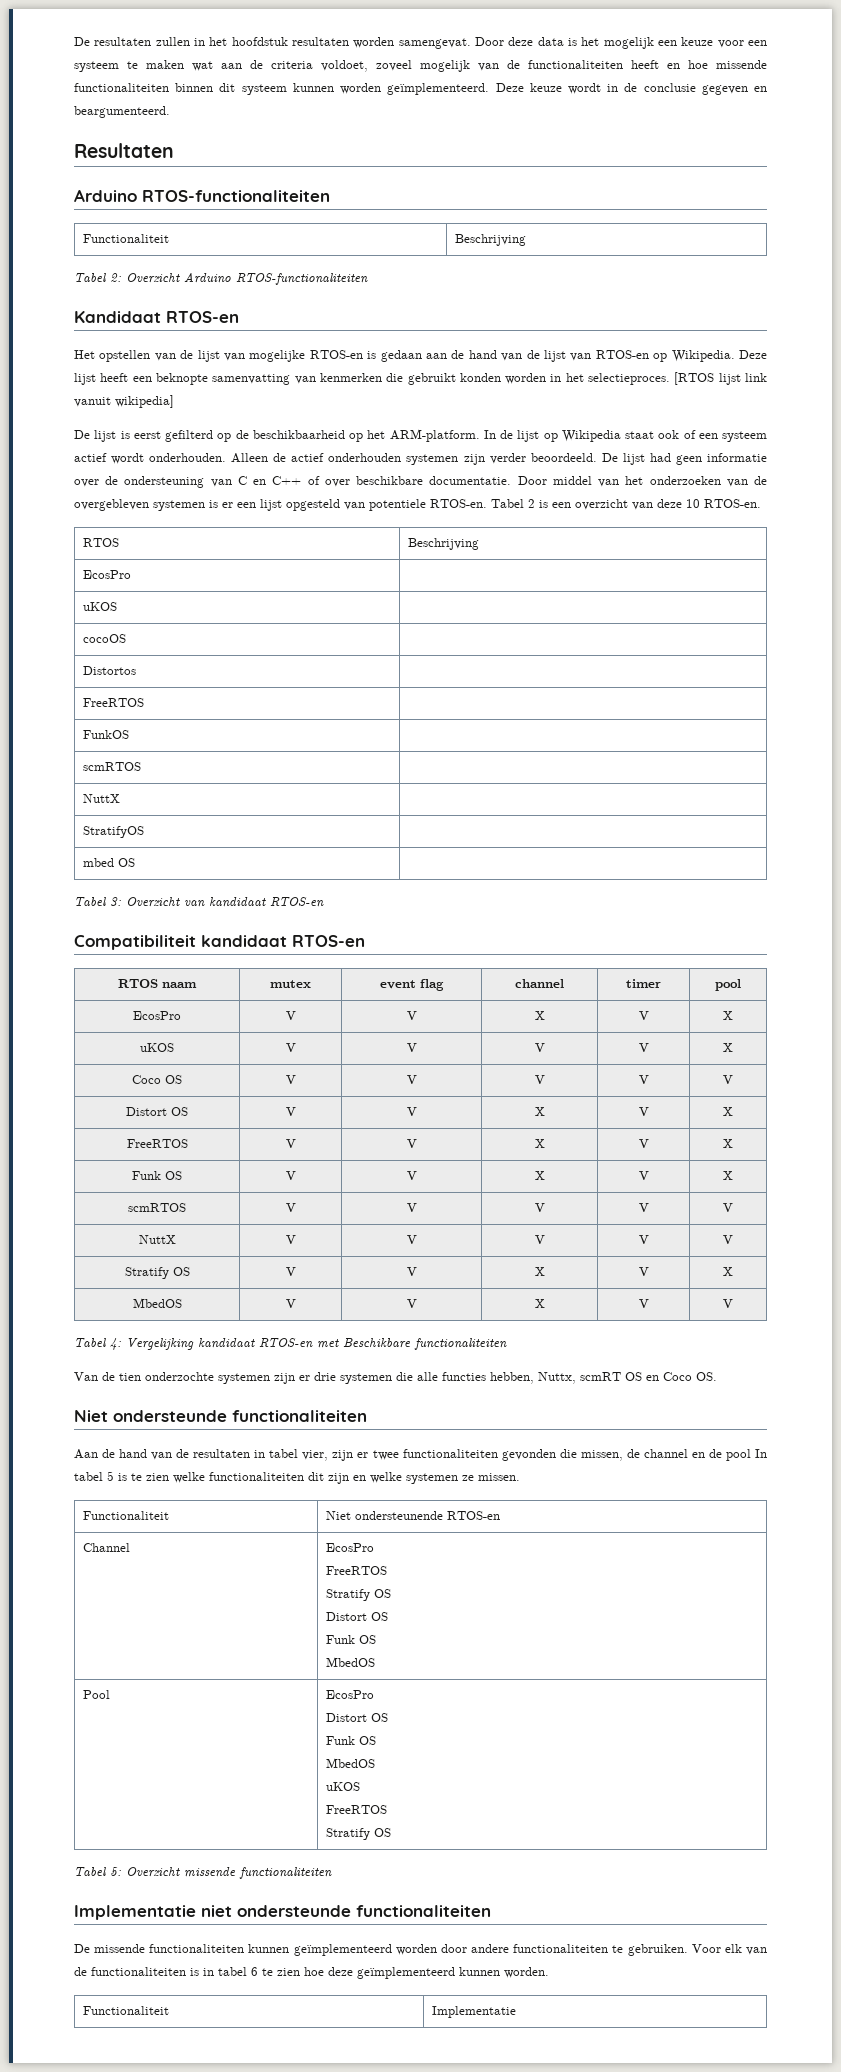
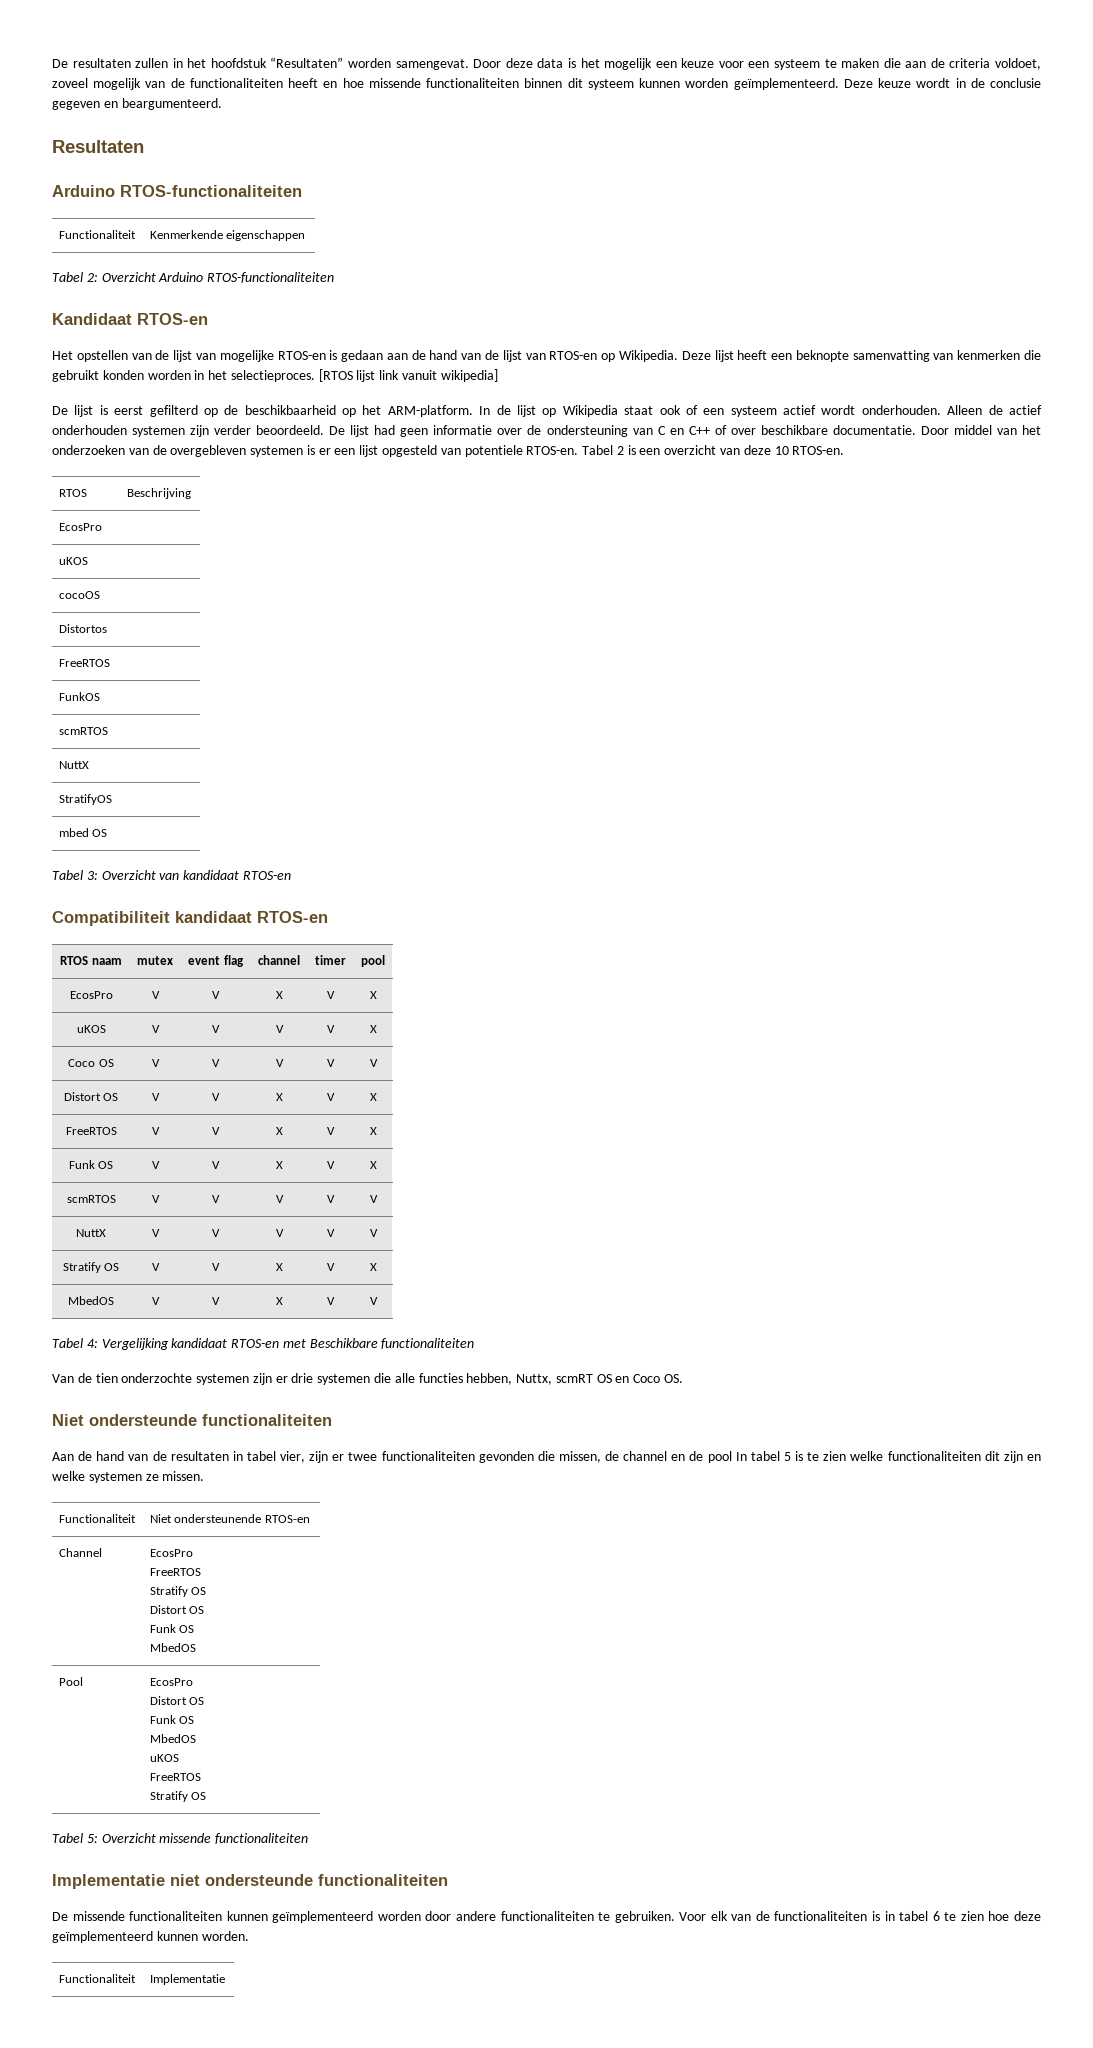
[292,37,349,46] resultaten -> [270,57,344,68] “Resultaten”
[192,61,213,71] wat -> [883,58,901,68] die
[455,234,527,246] Beschrijving -> [150,230,306,241] Kenmerkende eigenschappen

